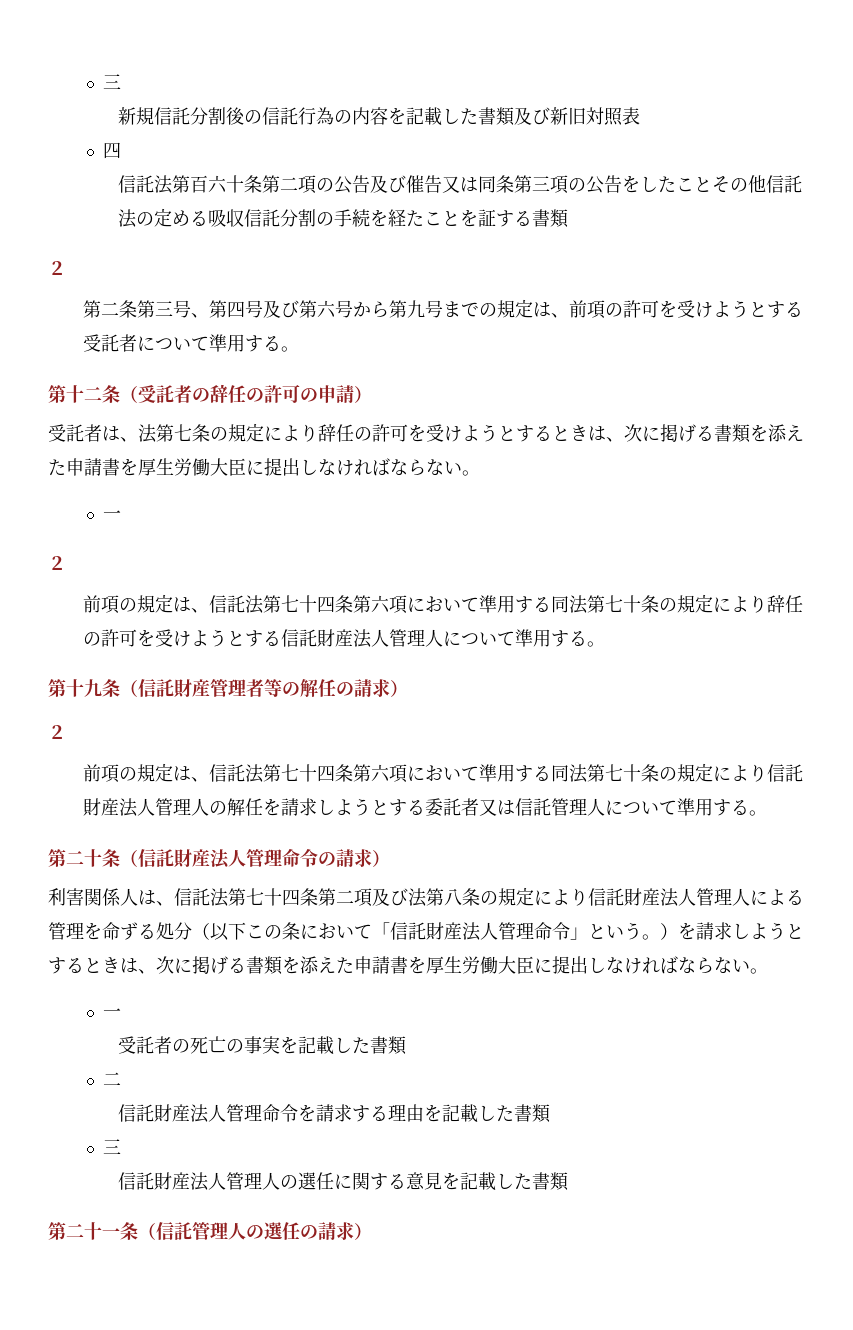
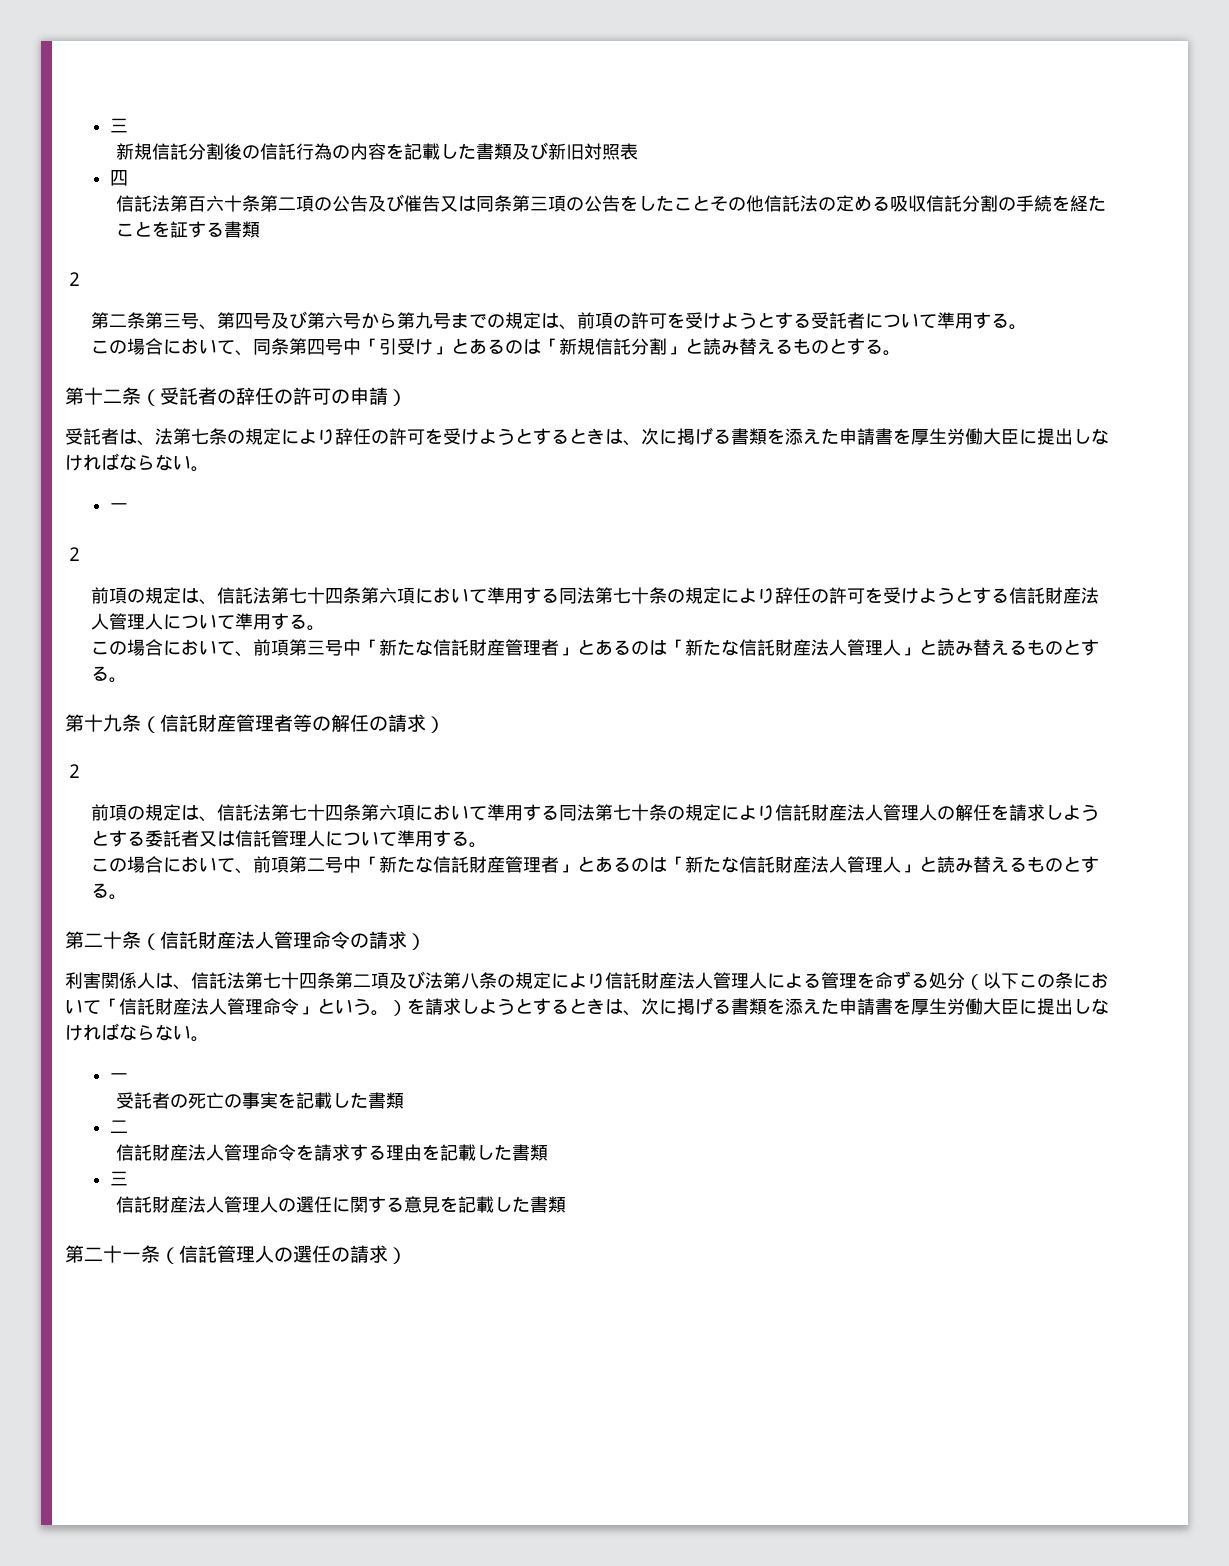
(300, 349) none -> [90,338,901,356] // この場合において、同条第四号中「引受け」とあるのは「新規信託分割」と読み替えるものとする。
(606, 644) none -> [90,639,1099,657] [90,666,127,683] // この場合において、前項第三号中「新たな信託財産管理者」とあるのは「新たな信託財産法人管理人」と読み替えるものとする。
(768, 813) none -> [90,856,1099,874] [90,883,127,900] // この場合において、前項第二号中「新たな信託財産管理者」とあるのは「新たな信託財産法人管理人」と読み替えるものとする。

